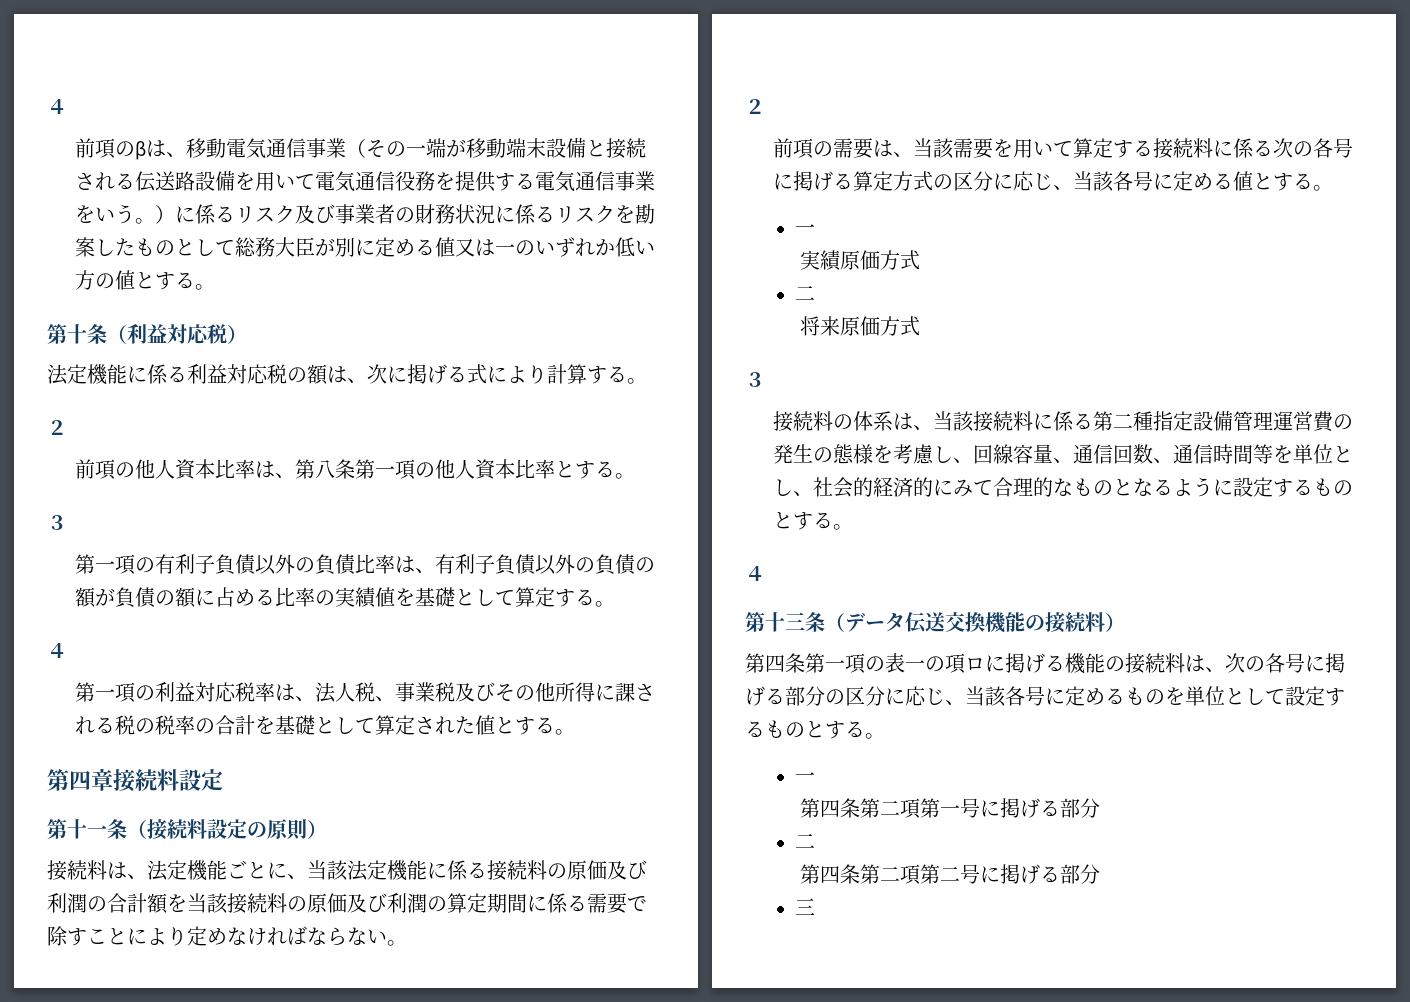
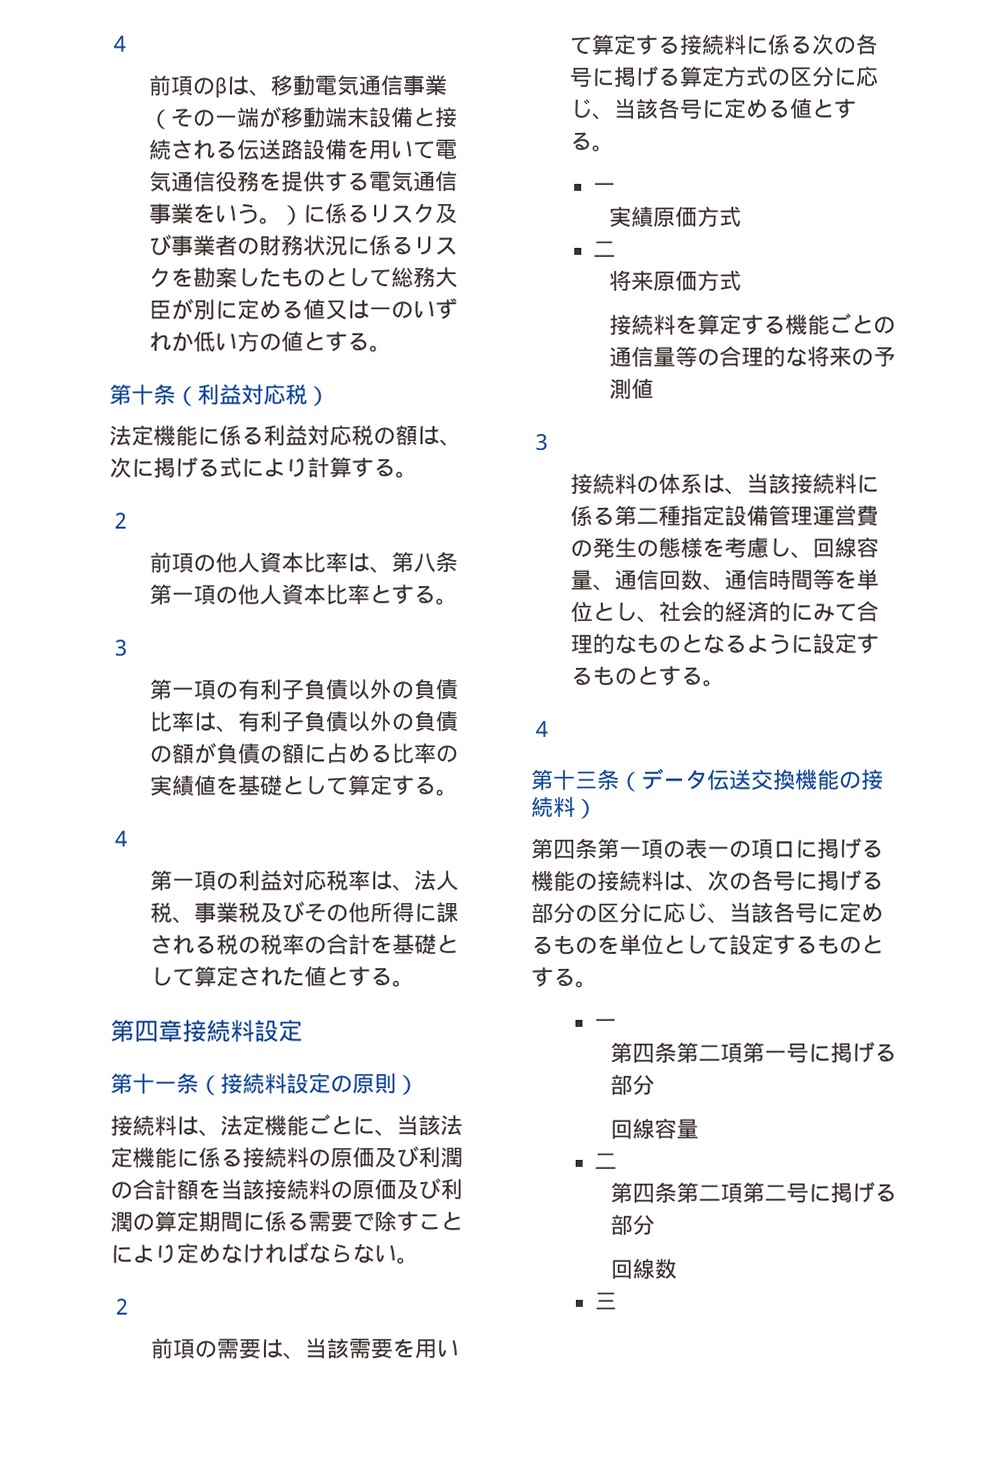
(921, 326) none -> [609,313,897,336] [609,345,897,368] [609,378,655,399] // 接続料を算定する機能ごとの通信量等の合理的な将来の予測値
(1101, 808) none -> [610,1118,700,1139] // 回線容量
(1101, 874) none -> [610,1258,678,1280] // 回線数

